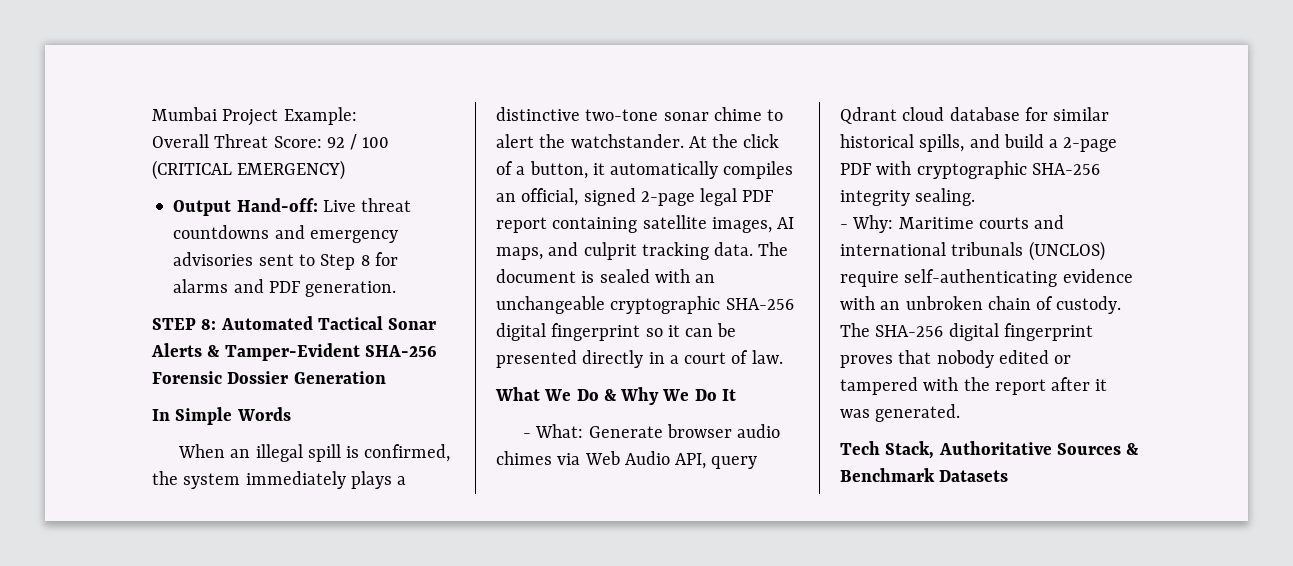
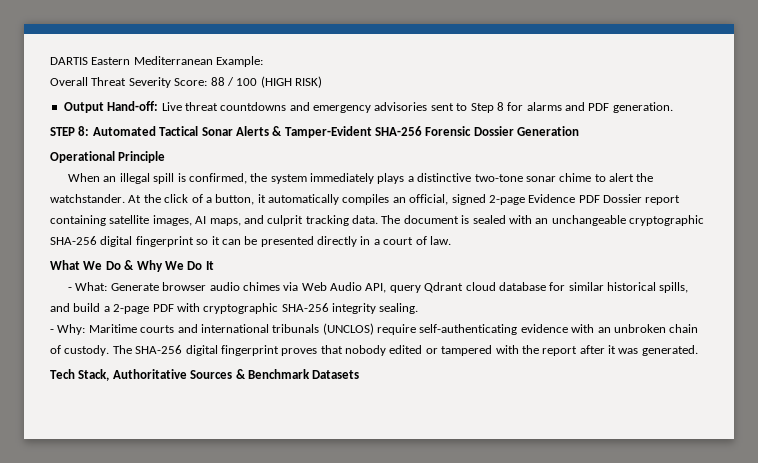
[152,107,279,126] Mumbai Project -> [50,56,213,65] DARTIS Eastern Mediterranean
[273,134,390,150] [152,160,346,180] Score: 92 / 100 (CRITICAL EMERGENCY) -> [128,76,322,88] Severity Score: 88 / 100 (HIGH RISK)
[152,407,291,425] In Simple Words -> [50,151,166,163] Operational Principle
[700,188,774,206] legal PDF -> [528,194,642,203] Evidence PDF Dossier

